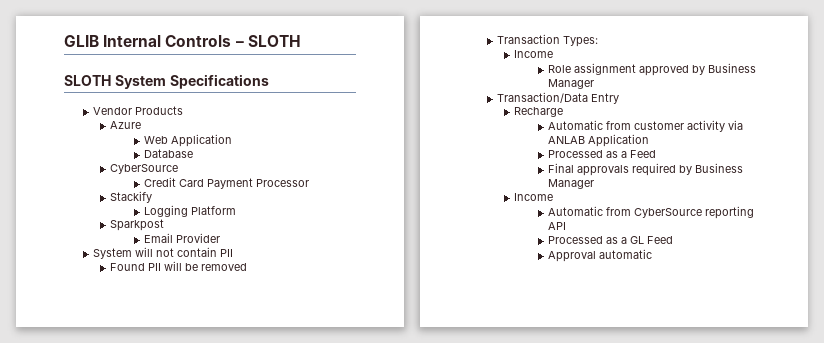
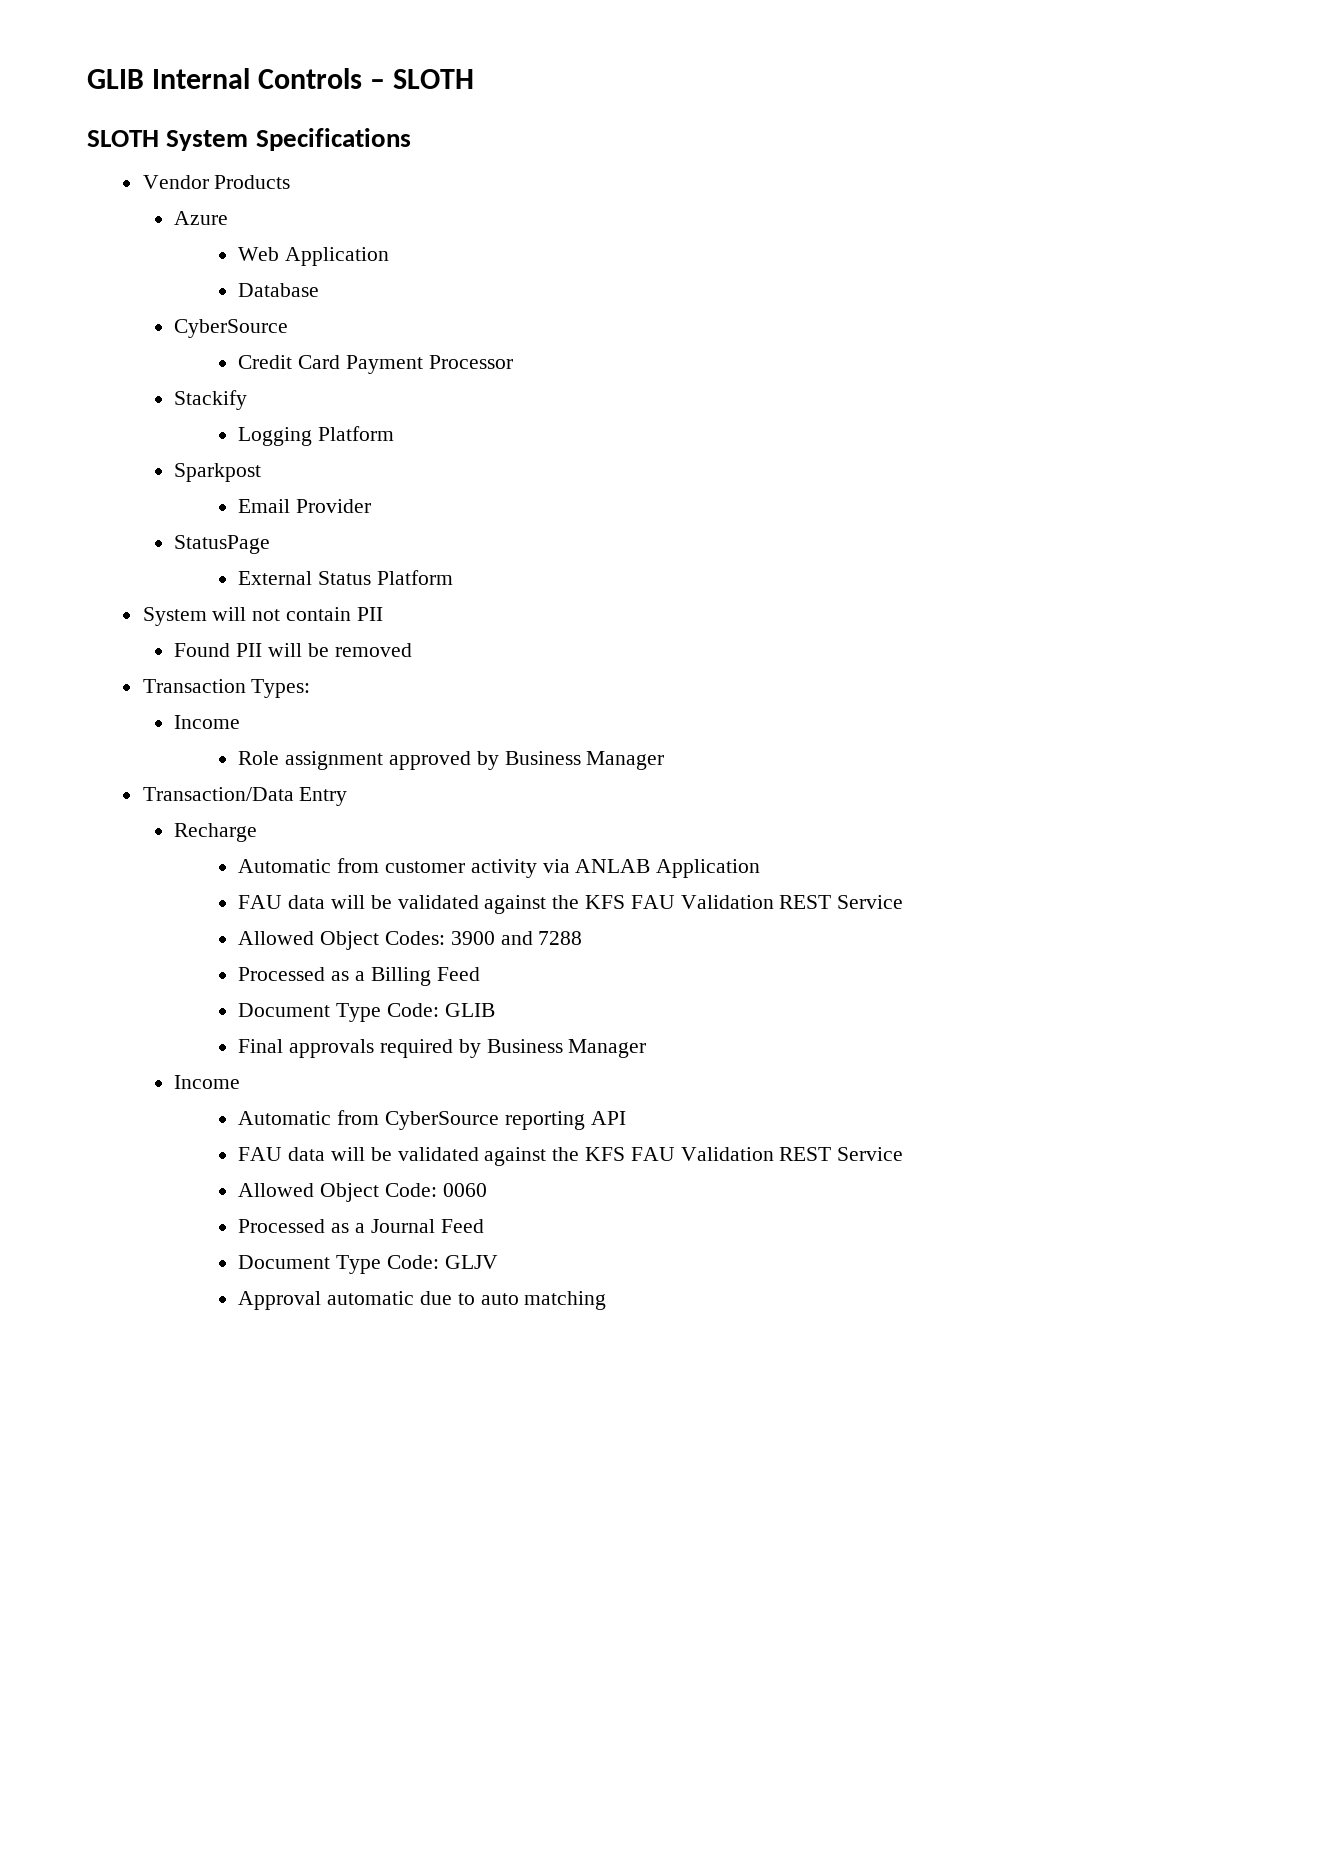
(220, 238) none -> [174,535,271,554] [238,570,453,585] // StatusPage // External Status Platform
[547,150,656,158] // Processed as a Feed -> [238,895,904,914] [238,931,583,950] [238,967,480,986] [238,1003,495,1022] // FAU data will be validated against the KFS FAU Validation REST Service // Allowed Object Codes: 3900 and 7288 // Processed as a Billing Feed // Document Type Code: GLIB
[547,236,673,244] [547,249,652,262] // Processed as a GL Feed // Approval automatic -> [238,1147,904,1166] [238,1183,487,1202] [238,1219,484,1233] [238,1255,498,1274] [238,1291,607,1310] // FAU data will be validated against the KFS FAU Validation REST Service // Allowed Object Code: 0060 // Processed as a Journal Feed // Document Type Code: GLJV // Approval automatic due to auto matching

